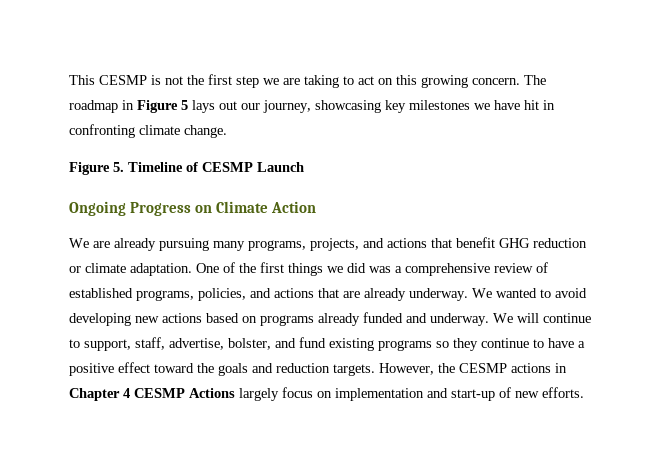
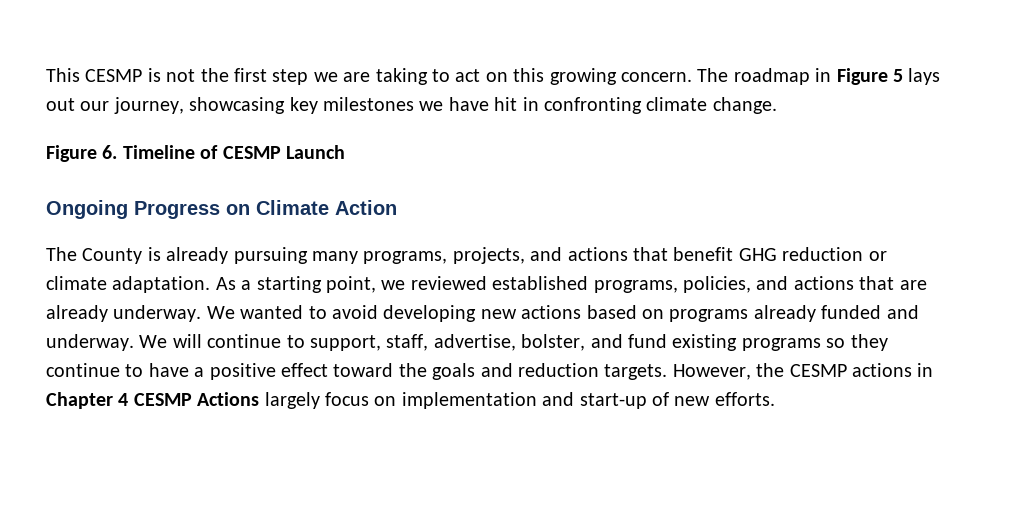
[113,162,124,172] 5. -> [102,145,118,159] 6.
[69,238,110,248] We are -> [46,247,161,264] The County is
[196,262,548,276] One of the first things we did was a comprehensive review of -> [215,276,487,293] As a starting point, we reviewed

